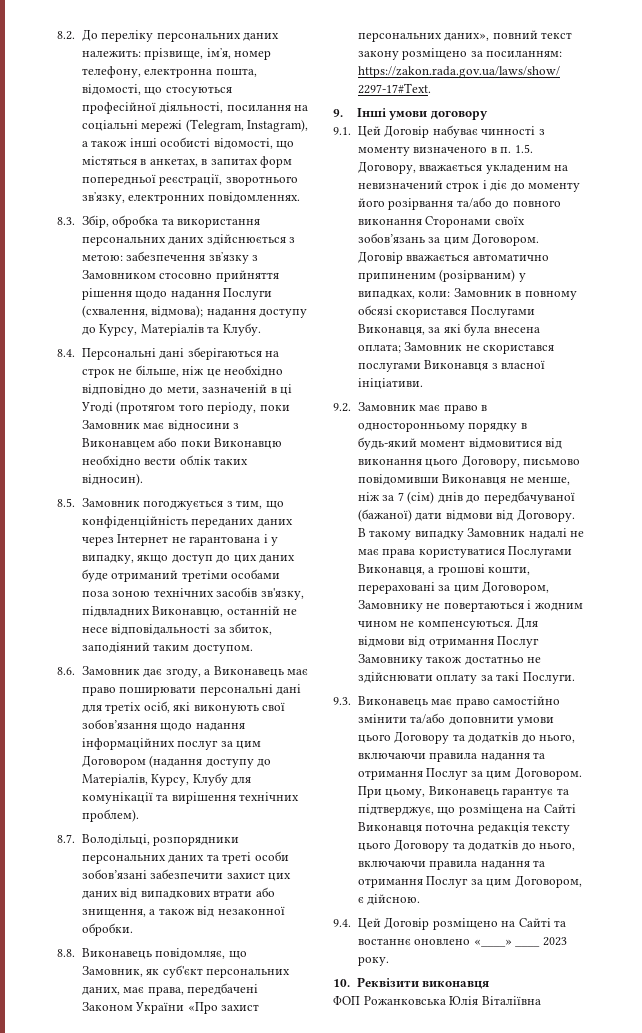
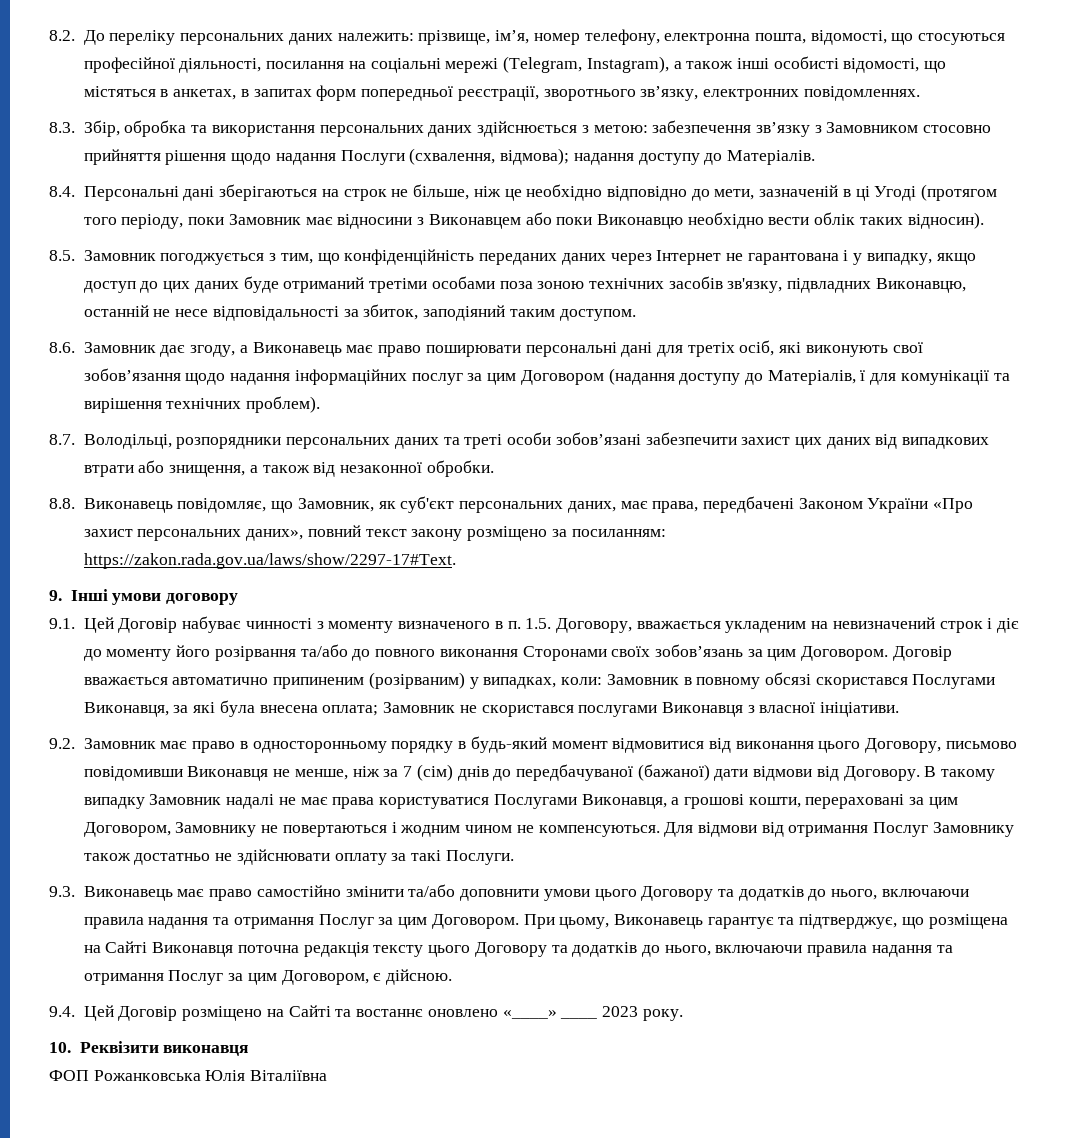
[99,323,261,336] Курсу, Матеріалів та Клубу. -> [727,150,816,165] Матеріалів.
[151,773,228,786] Курсу, Клубу -> [860,370,866,381] ї

